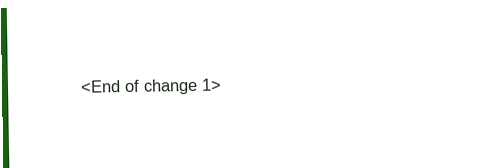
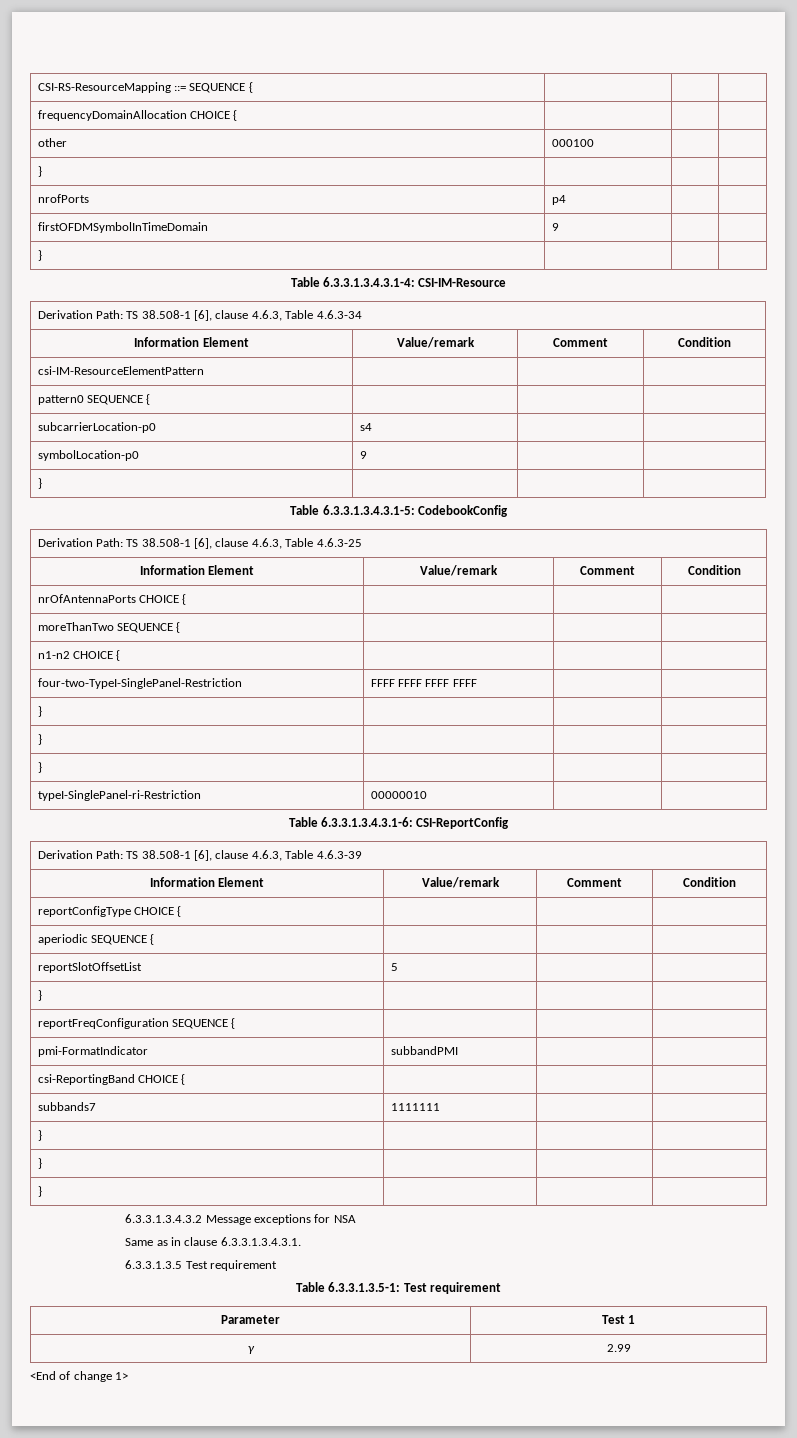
(80, 86) none -> [37,82,253,93] [37,110,238,121] [37,138,67,147] [551,139,594,147] [37,166,42,177] [37,194,89,203] [551,195,566,205] [37,222,208,233] [551,223,559,231] [37,250,42,261] [290,277,507,287] [37,310,362,321] [134,337,249,347] [396,337,475,348] [553,338,608,347] [678,337,731,347] [37,366,204,375] [37,394,151,405] [37,422,156,433] [359,423,372,431] [37,450,139,461] [359,451,367,459] [37,478,42,489] [290,505,508,517] [37,538,362,549] [139,565,255,575] [420,565,498,576] [580,566,635,575] [687,565,741,575] [37,594,187,605] [37,622,181,633] [37,650,121,661] [37,678,242,689] [370,679,477,687] [37,706,42,717] [37,734,42,745] [37,762,42,773] [37,790,201,801] [370,791,427,799] [288,817,510,829] [37,850,362,861] [149,877,265,887] [421,877,500,888] [567,878,622,887] [683,877,736,887] [37,906,182,917] [37,934,155,945] [37,962,142,973] [390,963,398,971] [37,990,42,1001] [37,1018,236,1029] [37,1046,148,1057] [390,1046,458,1055] [37,1074,186,1085] [37,1102,96,1111] [390,1103,440,1111] [37,1130,42,1141] [37,1158,42,1169] [37,1186,42,1197] [125,1214,356,1225] [125,1237,301,1246] [125,1260,277,1271] [295,1282,502,1294] [221,1315,280,1324] [601,1315,636,1324] [247,1346,255,1354] [606,1344,631,1352] CSI-RS-ResourceMapping ::= SEQUENCE { | | | // frequencyDomainAllocation CHOICE { | | | // other | 000100 | | // } | | | // nrofPorts | p4 | | // firstOFDMSymbolInTimeDomain | 9 | | // } | | | // Table 6.3.3.1.3.4.3.1-4: CSI-IM-Resource // Derivation Path: TS 38.508-1 [6], clause 4.6.3, Table 4.6.3-34 // Information Element | Value/remark | Comment | Condition // csi-IM-ResourceElementPattern | | | // pattern0 SEQUENCE { | | | // subcarrierLocation-p0 | s4 | | // symbolLocation-p0 | 9 | | // } | | | // Table 6.3.3.1.3.4.3.1-5: CodebookConfig // Derivation Path: TS 38.508-1 [6], clause 4.6.3, Table 4.6.3-25 // Information Element | Value/remark | Comment | Condition // nrOfAntennaPorts CHOICE { | | | // moreThanTwo SEQUENCE { | | | // n1-n2 CHOICE { | | | // four-two-TypeI-SinglePanel-Restriction | FFFF FFFF FFFF FFFF | | // } | | | // } | | | // } | | | // typeI-SinglePanel-ri-Restriction | 00000010 | | // Table 6.3.3.1.3.4.3.1-6: CSI-ReportConfig // Derivation Path: TS 38.508-1 [6], clause 4.6.3, Table 4.6.3-39 // Information Element | Value/remark | Comment | Condition // reportConfigType CHOICE { | | | // aperiodic SEQUENCE { | | | // reportSlotOffsetList | 5 | | // } | | | // reportFreqConfiguration SEQUENCE { | | | // pmi-FormatIndicator | subbandPMI | | // csi-ReportingBand CHOICE { | | | // subbands7 | 1111111 | | // } | | | // } | | | // } | | | // 6.3.3.1.3.4.3.2 Message exceptions for NSA // Same as in clause 6.3.3.1.3.4.3.1. // 6.3.3.1.3.5 Test requirement // Table 6.3.3.1.3.5-1: Test requirement // Parameter | Test 1 // γ | 2.99 //

